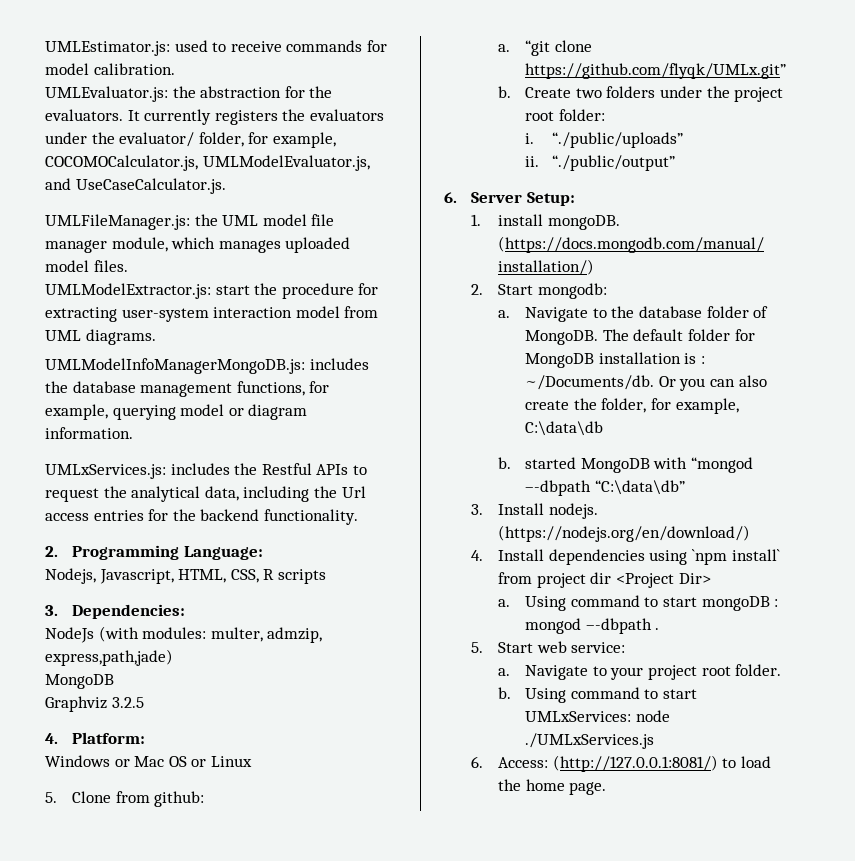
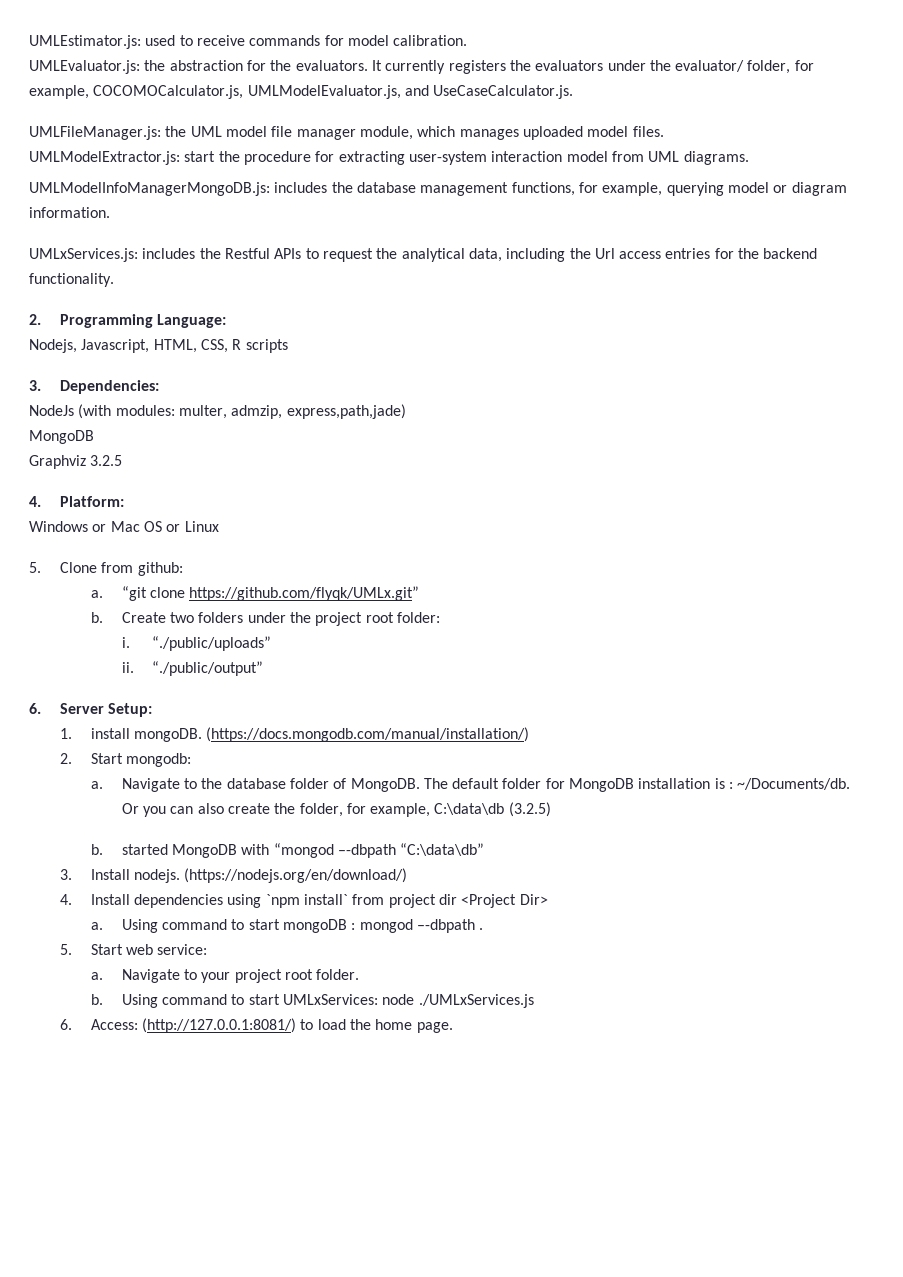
(604, 428) none -> [508,802,551,817] (3.2.5)

